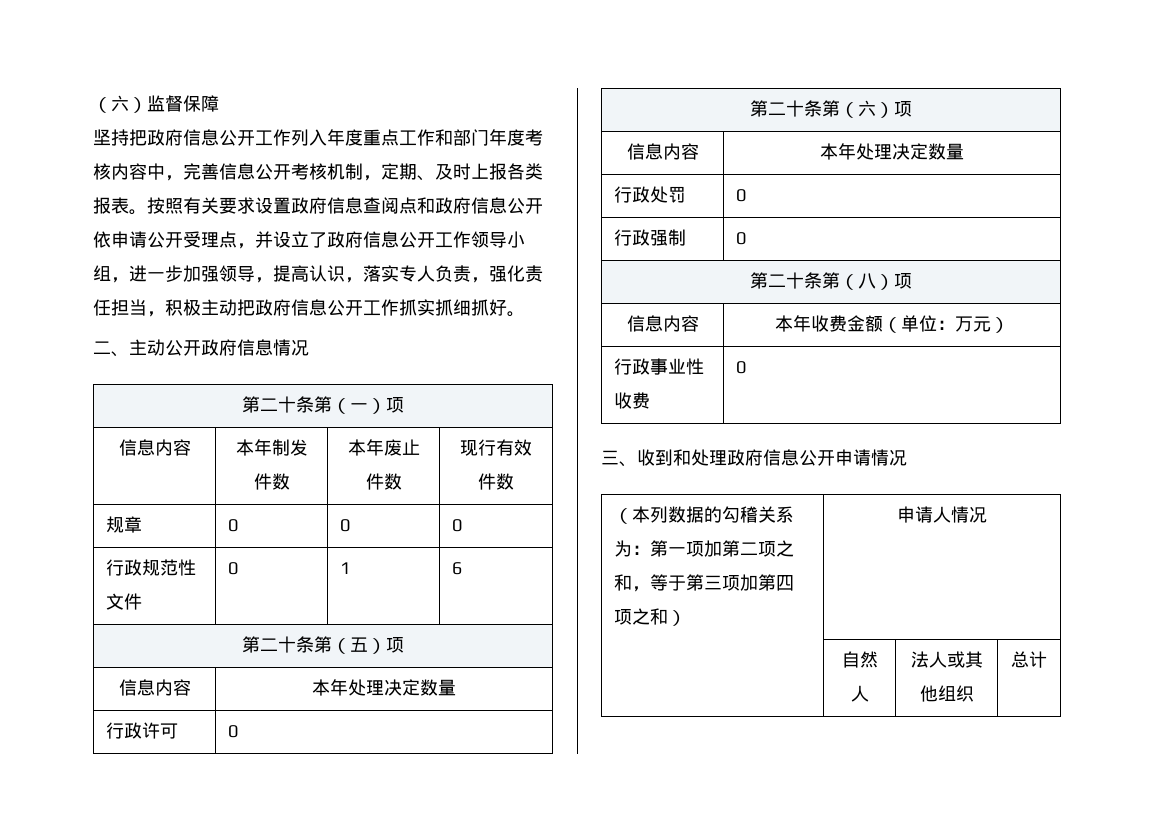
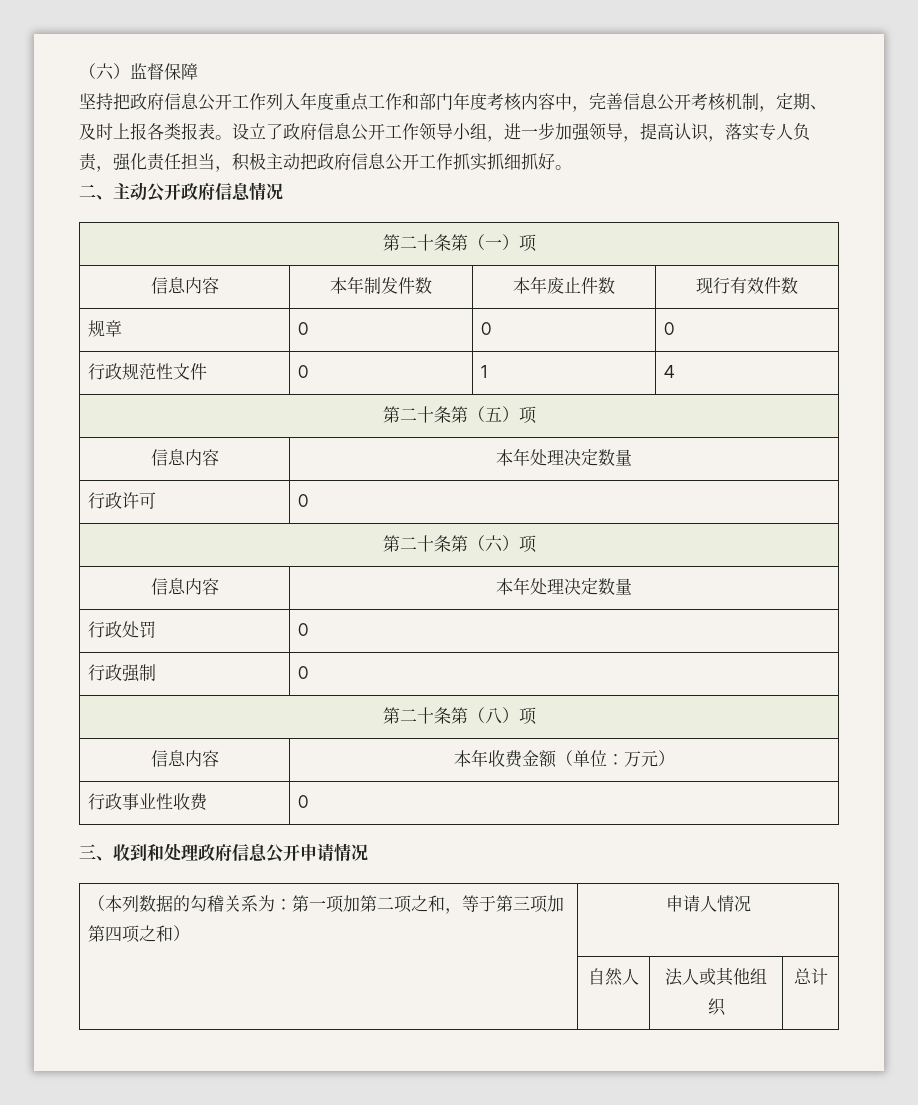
[147,197,543,214] [93,231,273,249] 按照有关要求设置政府信息查阅点和政府信息公开依申请公开受理点，并 -> (232, 137) none
[452,562,463,575] 6 -> [664,365,676,378] 4

